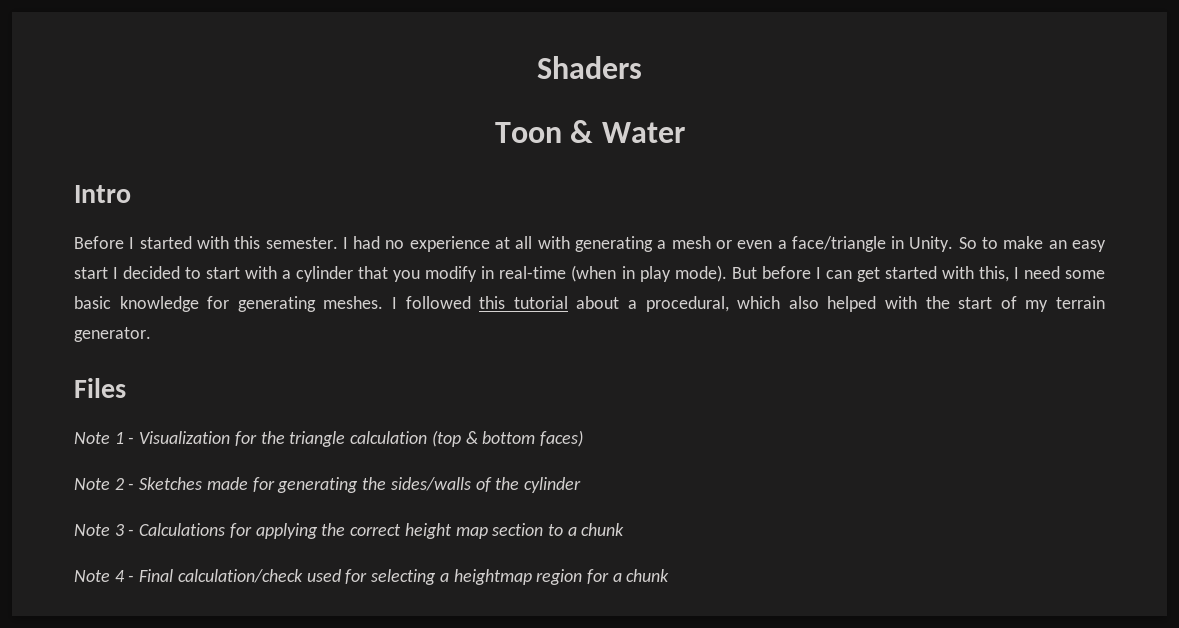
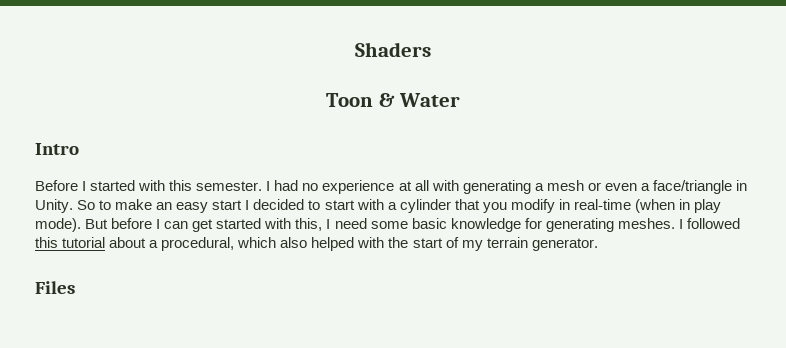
[74,430,583,447] [74,477,581,493] [74,523,625,539] [74,569,670,585] // Note 1 - Visualization for the triangle calculation (top & bottom faces) // Note 2 - Sketches made for generating the sides/walls of the cylinder // Note 3 - Calculations for applying the correct height map section to a chunk // Note 4 - Final calculation/check used for selecting a heightmap region for a chunk -> (75, 287) none

